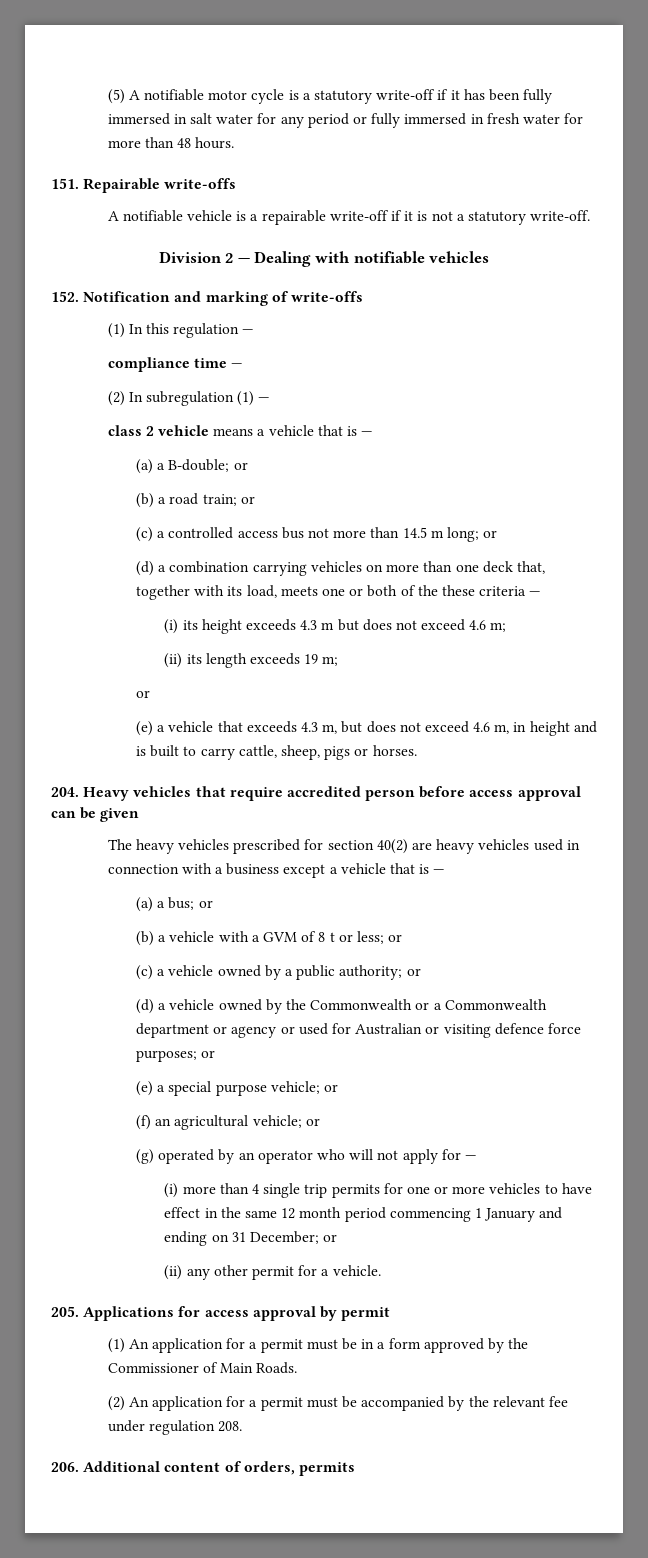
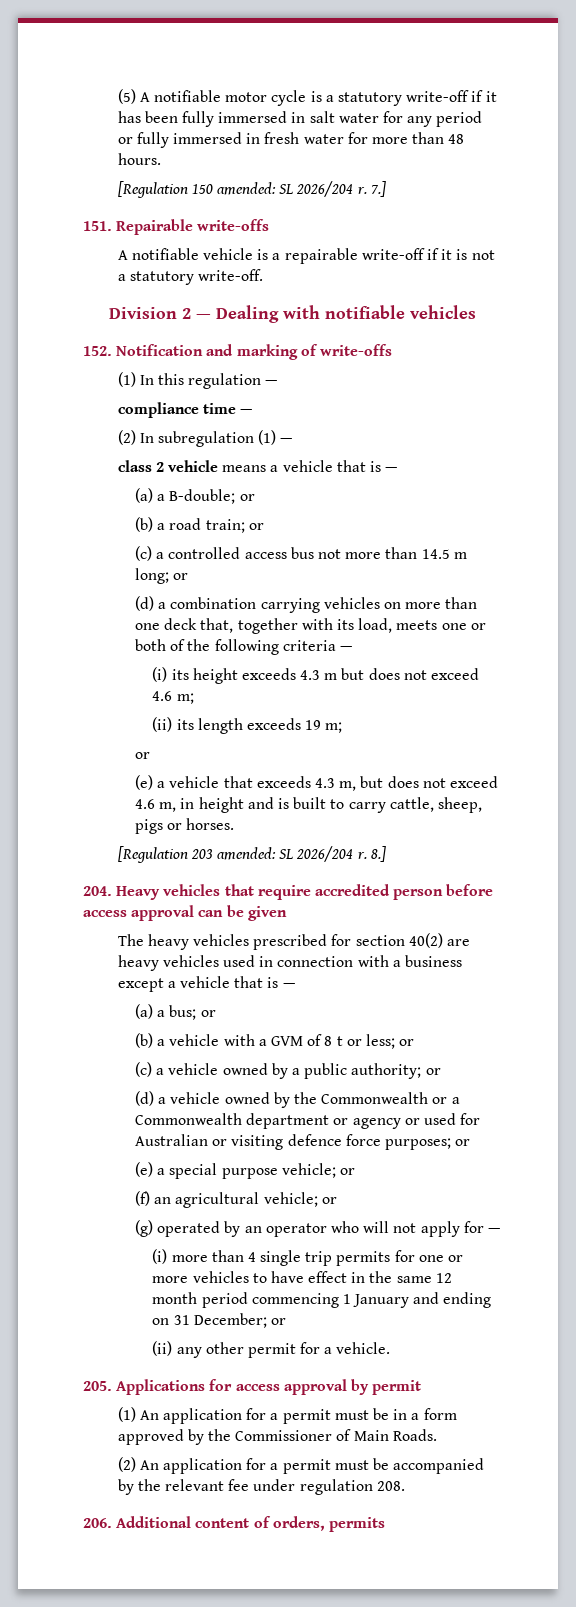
(235, 143) none -> [117,181,386,198] // [Regulation 150 amended: SL 2026/204 r. 7.]
[441,585,475,596] these -> [214,639,279,655] following
(417, 750) none -> [117,846,386,863] // [Regulation 203 amended: SL 2026/204 r. 8.]

